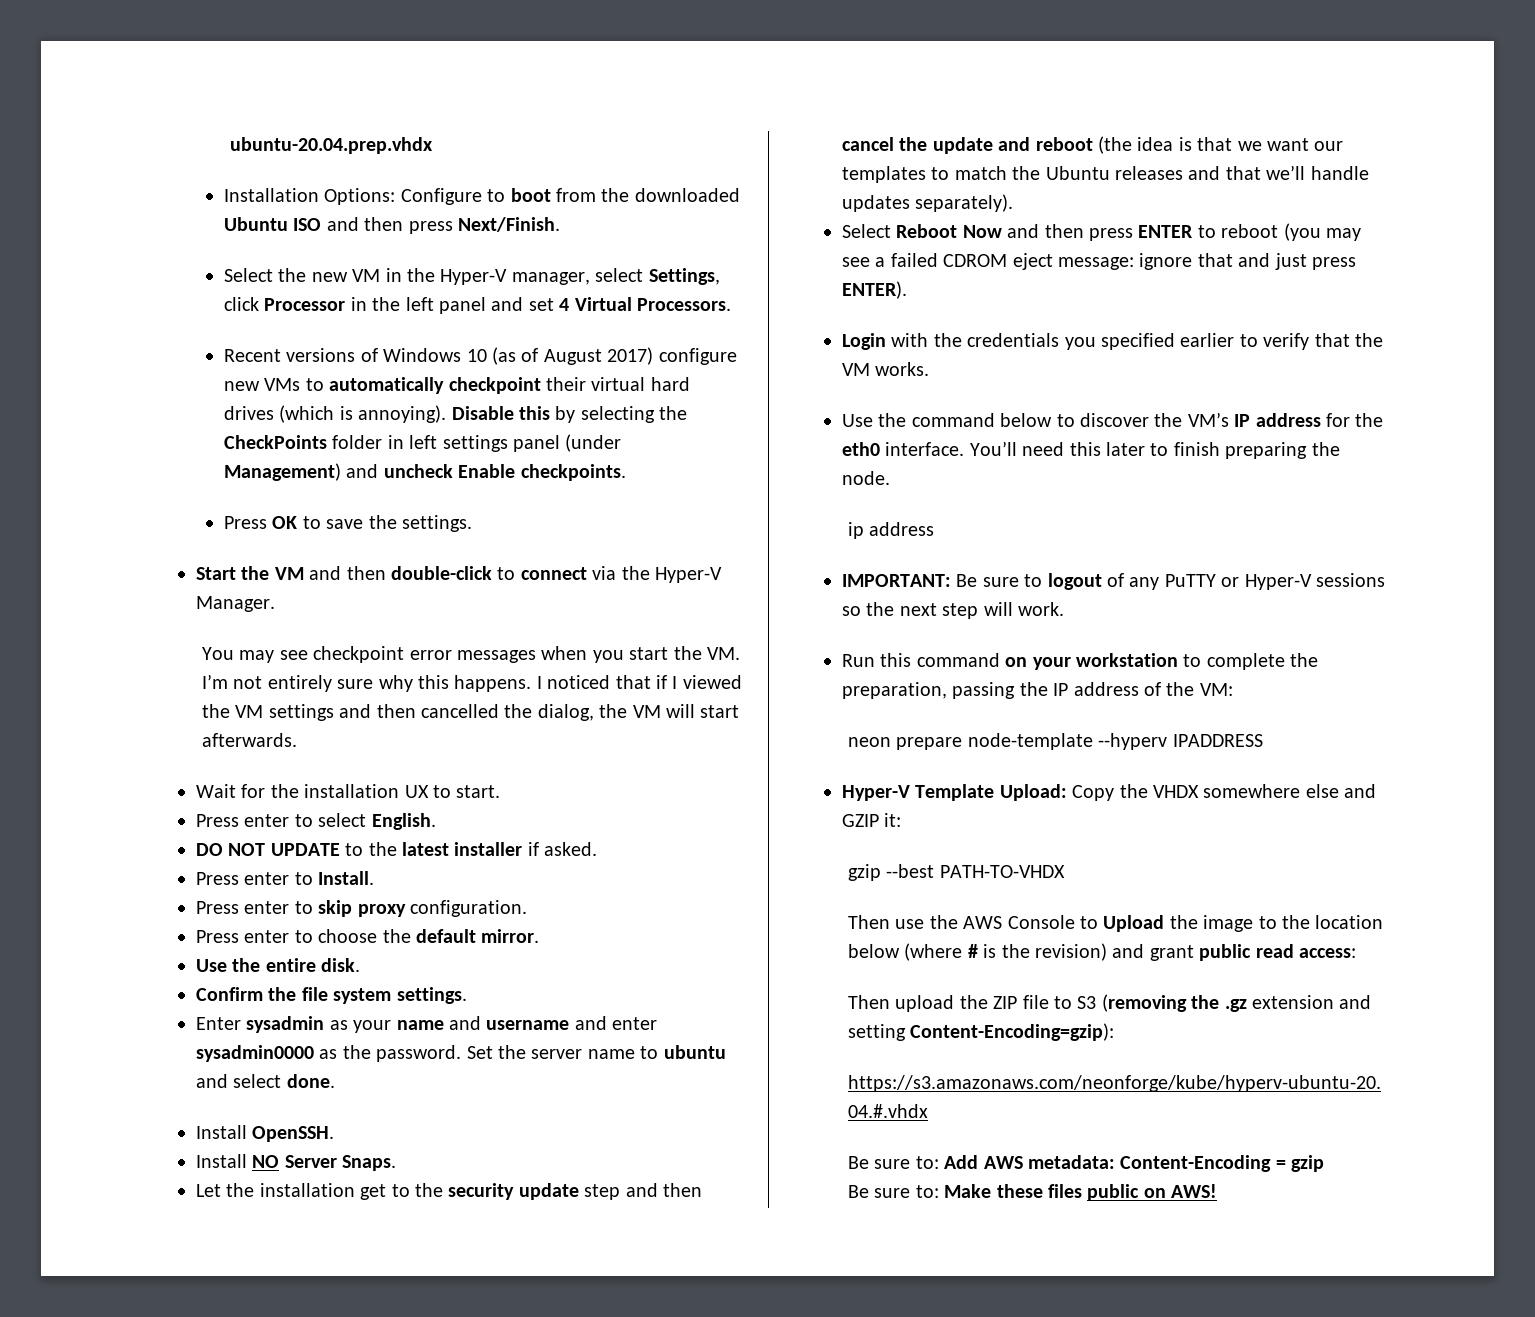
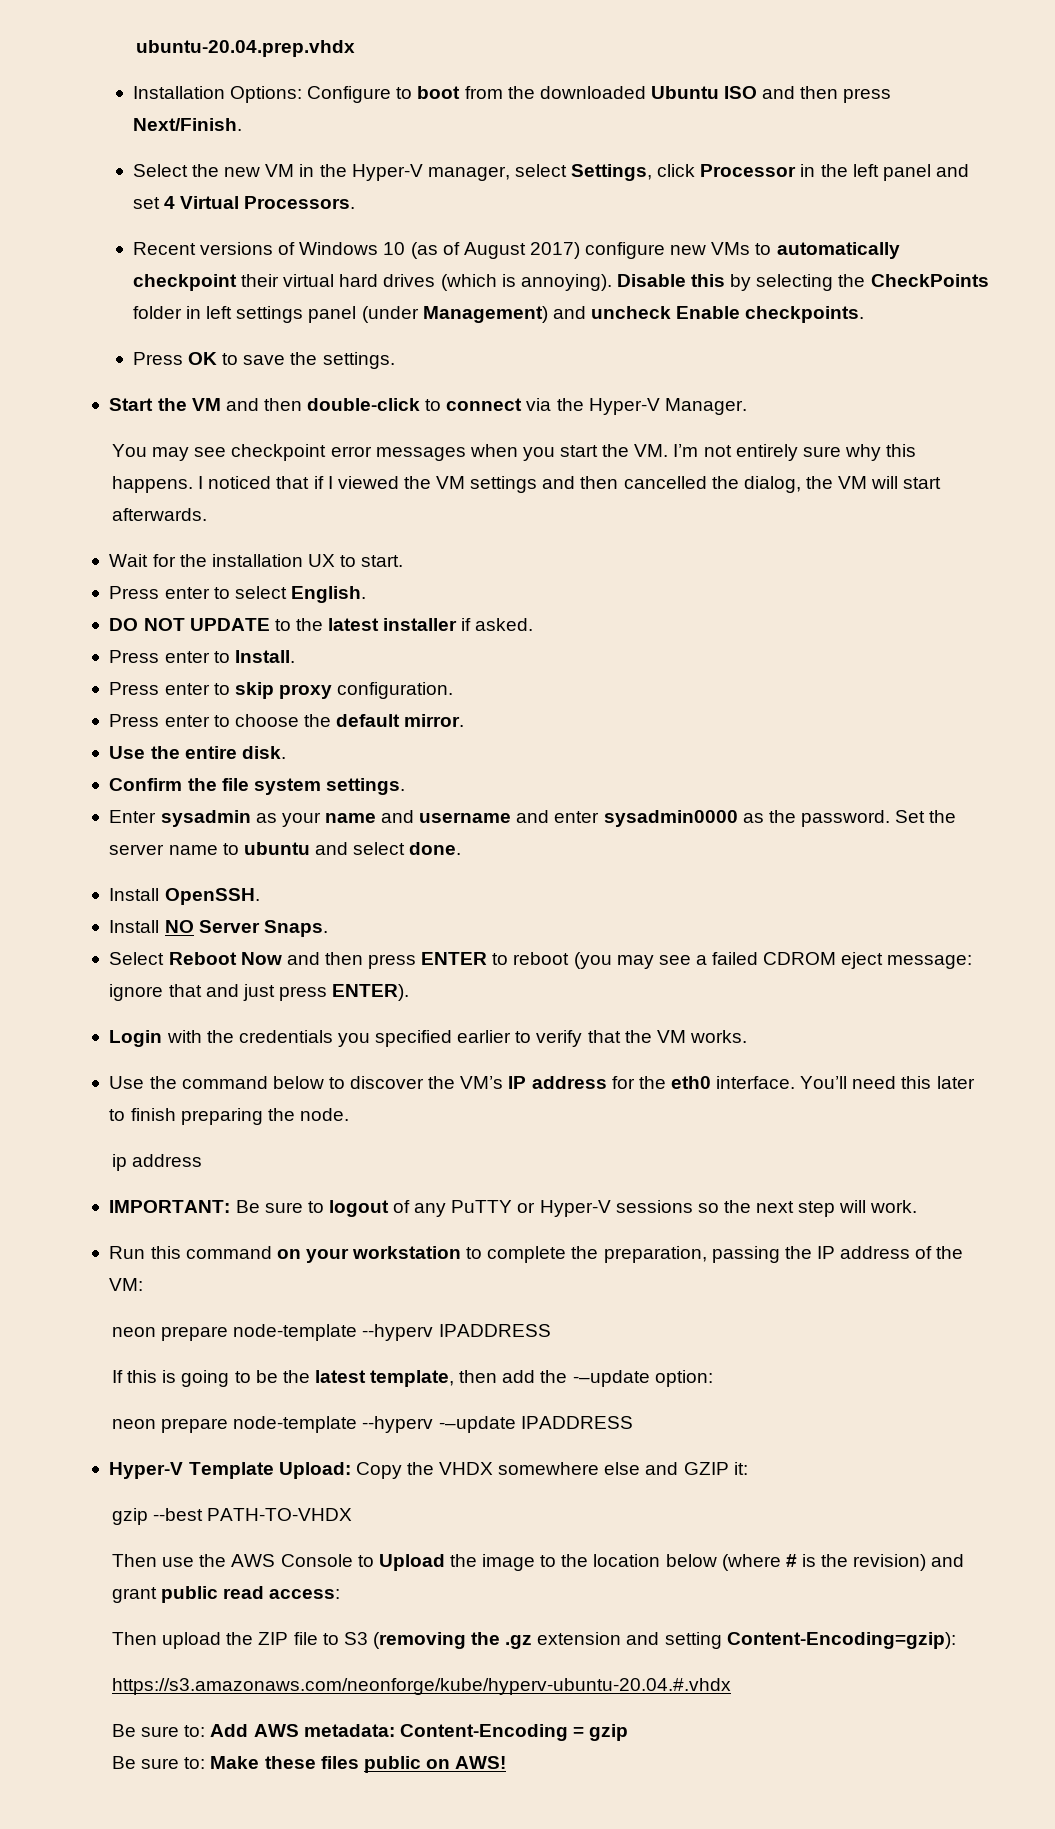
[195,1183,702,1200] [841,136,1344,154] [841,165,1369,183] [841,194,1014,212] // Let the installation get to the security update step and then cancel the update and reboot (the idea is that we want our templates to match the Ubuntu releases and that we’ll handle updates separately). -> (328, 928) none
(1263, 740) none -> [112,1370,713,1387] [112,1416,633,1433] // If this is going to be the latest template, then add the -–update option: // neon prepare node-template --hyperv -–update IPADDRESS

